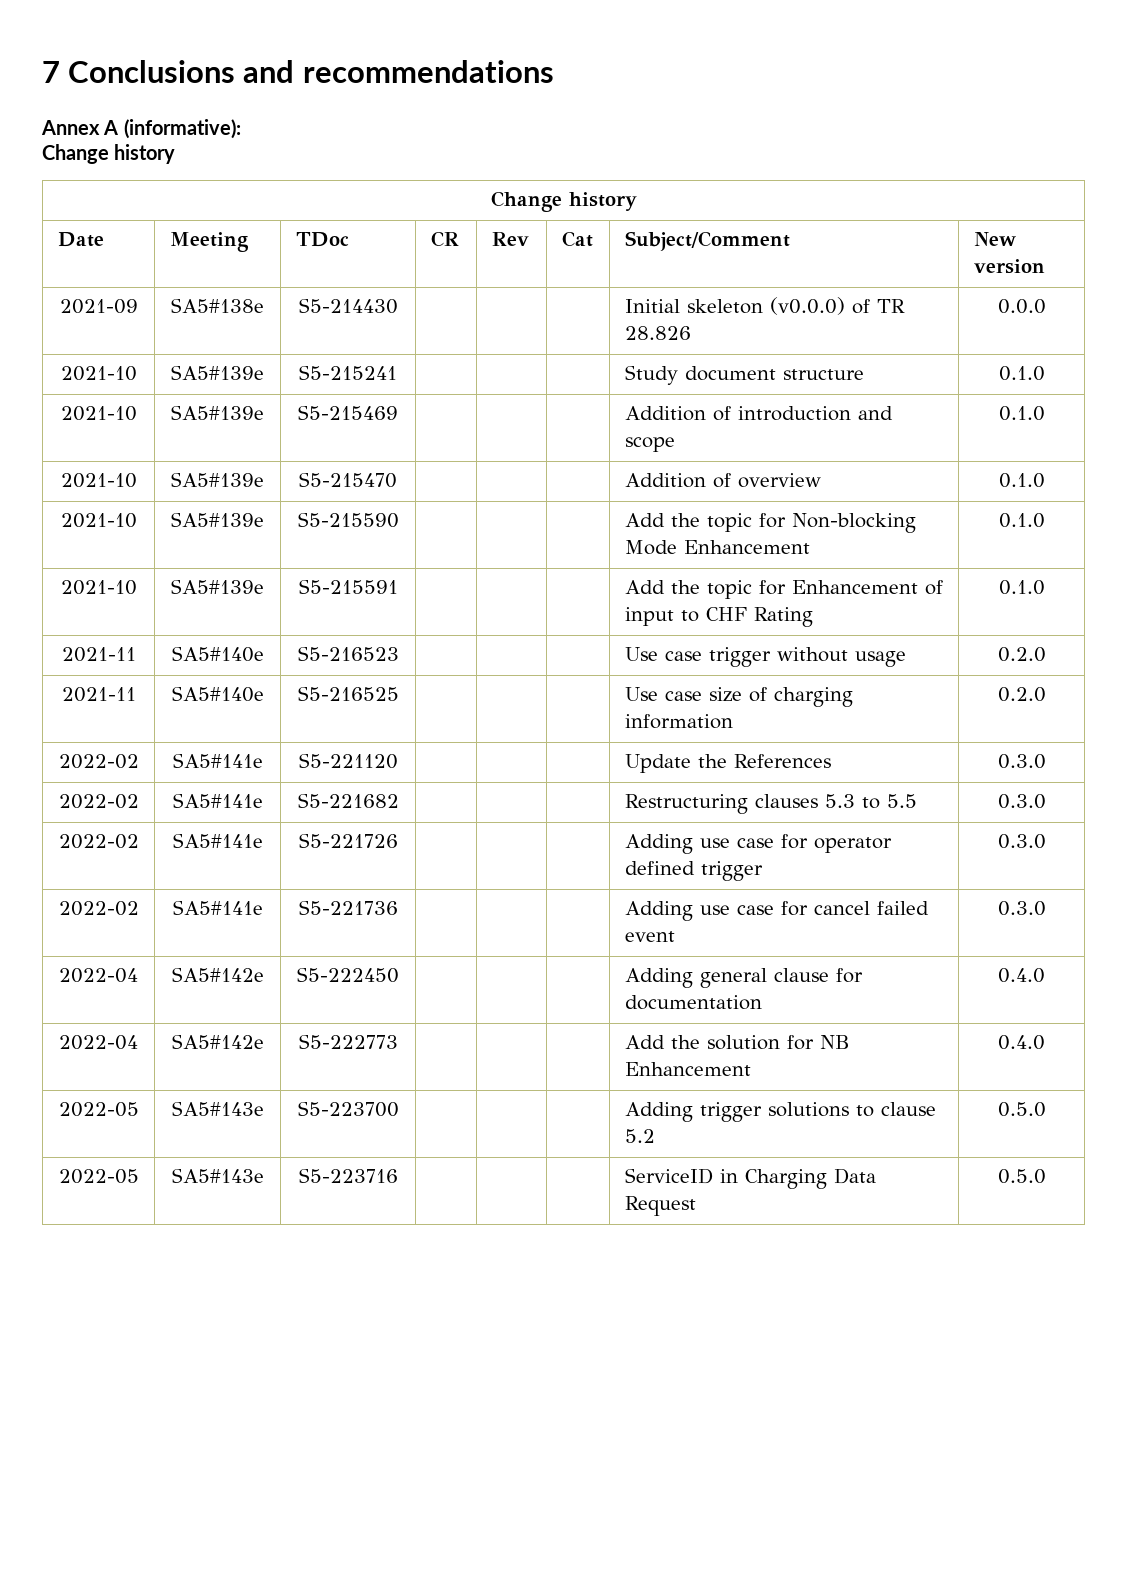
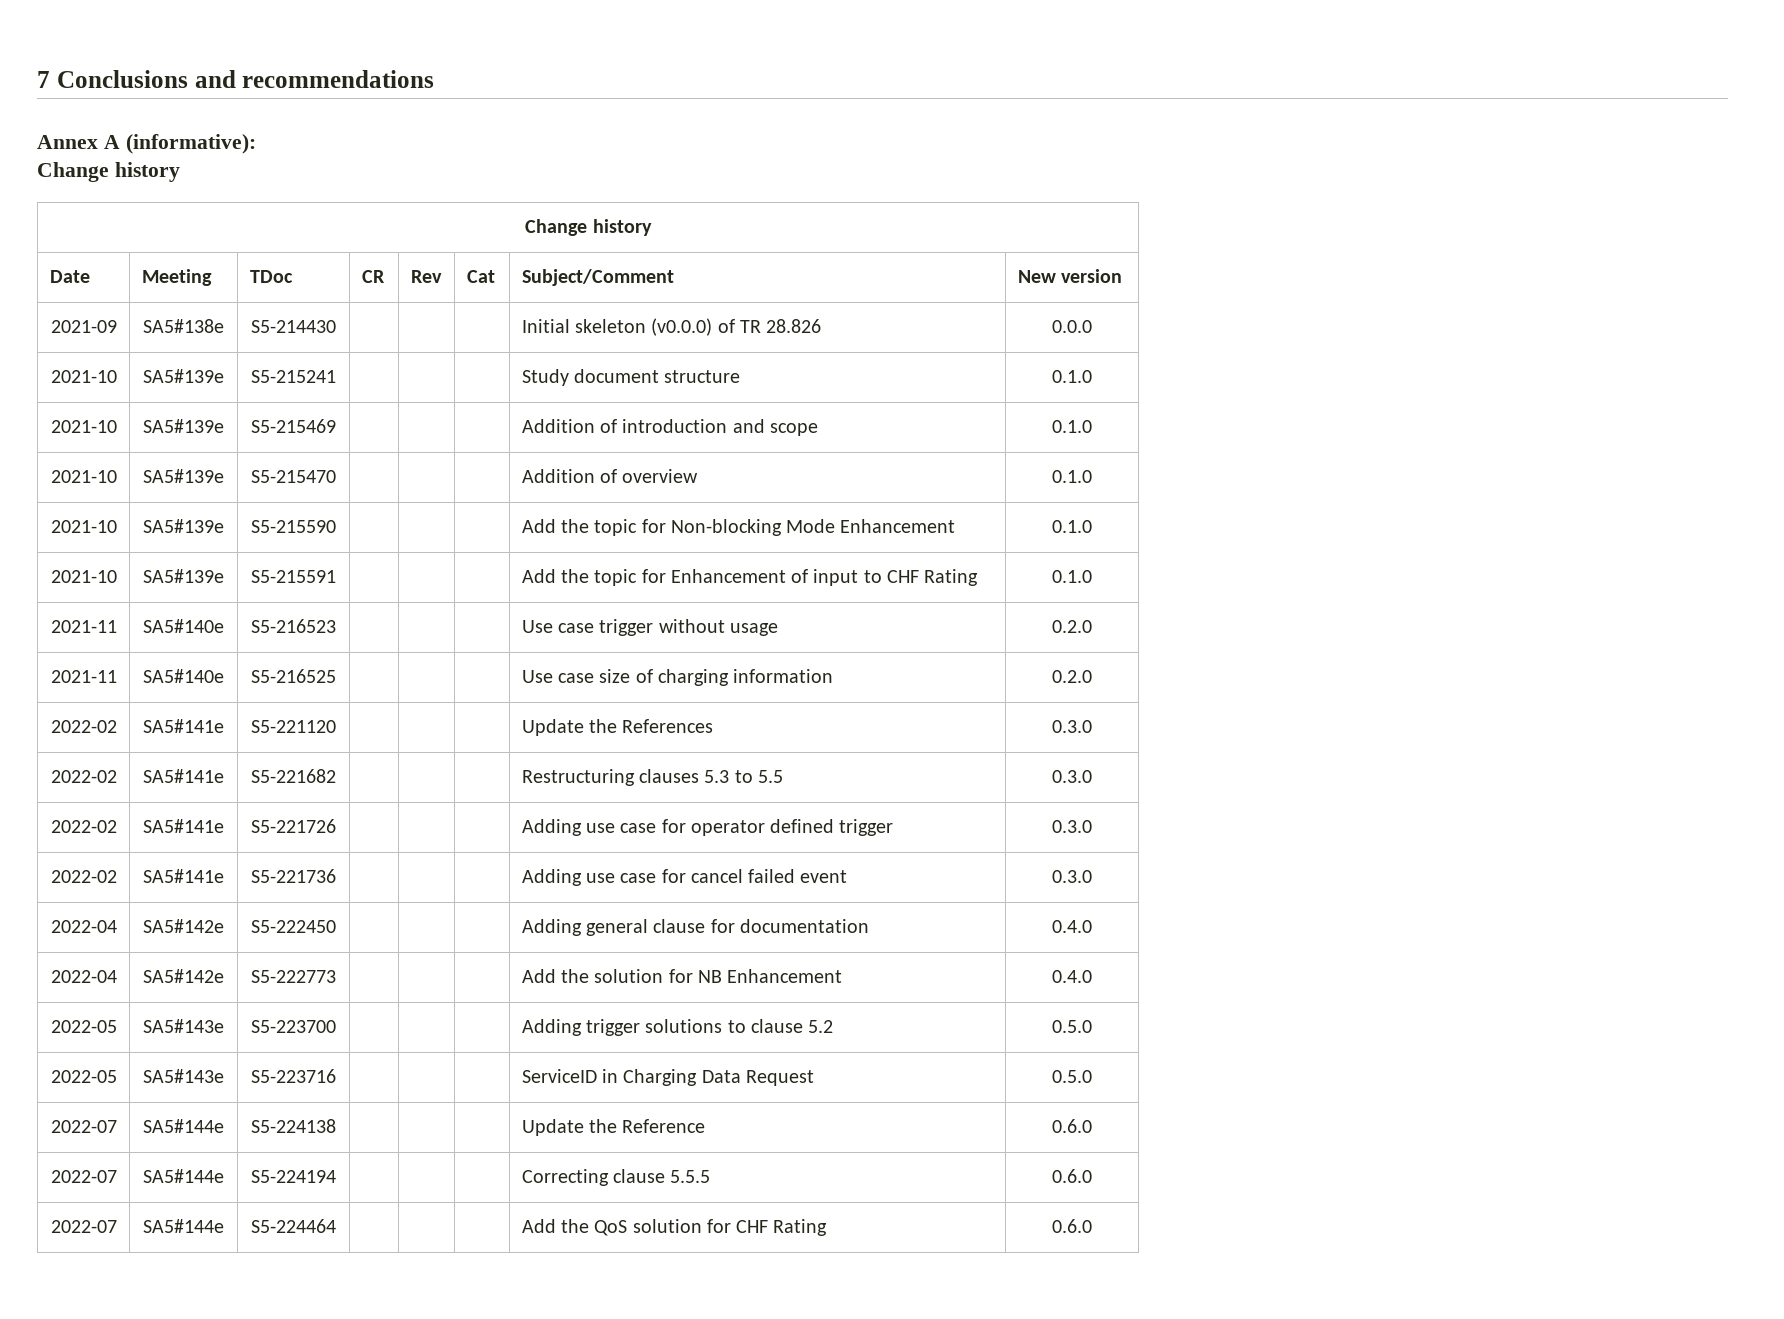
(1046, 1176) none -> [50,1120,117,1133] [143,1119,224,1133] [251,1119,336,1133] [521,1119,706,1136] [1052,1119,1092,1133] [50,1170,117,1183] [143,1169,224,1183] [251,1170,336,1183] [521,1169,711,1186] [1052,1169,1092,1183] [50,1220,117,1233] [143,1219,224,1233] [251,1219,336,1233] [521,1219,828,1236] [1052,1219,1092,1233] // 2022-07 | SA5#144e | S5-224138 | | | | Update the Reference | 0.6.0 // 2022-07 | SA5#144e | S5-224194 | | | | Correcting clause 5.5.5 | 0.6.0 // 2022-07 | SA5#144e | S5‑224464 | | | | Add the QoS solution for CHF Rating | 0.6.0

